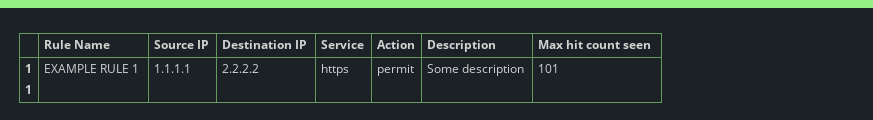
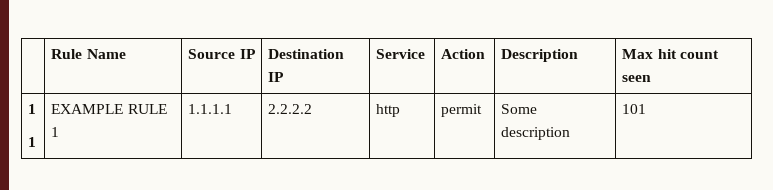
[320,64,349,76] https -> [376,104,401,117] http

